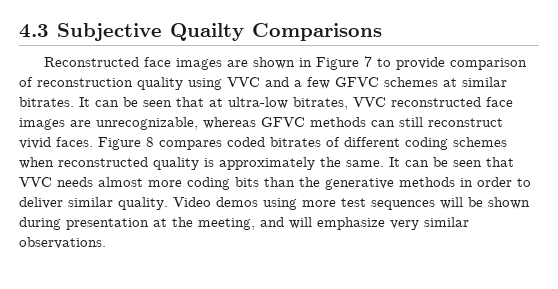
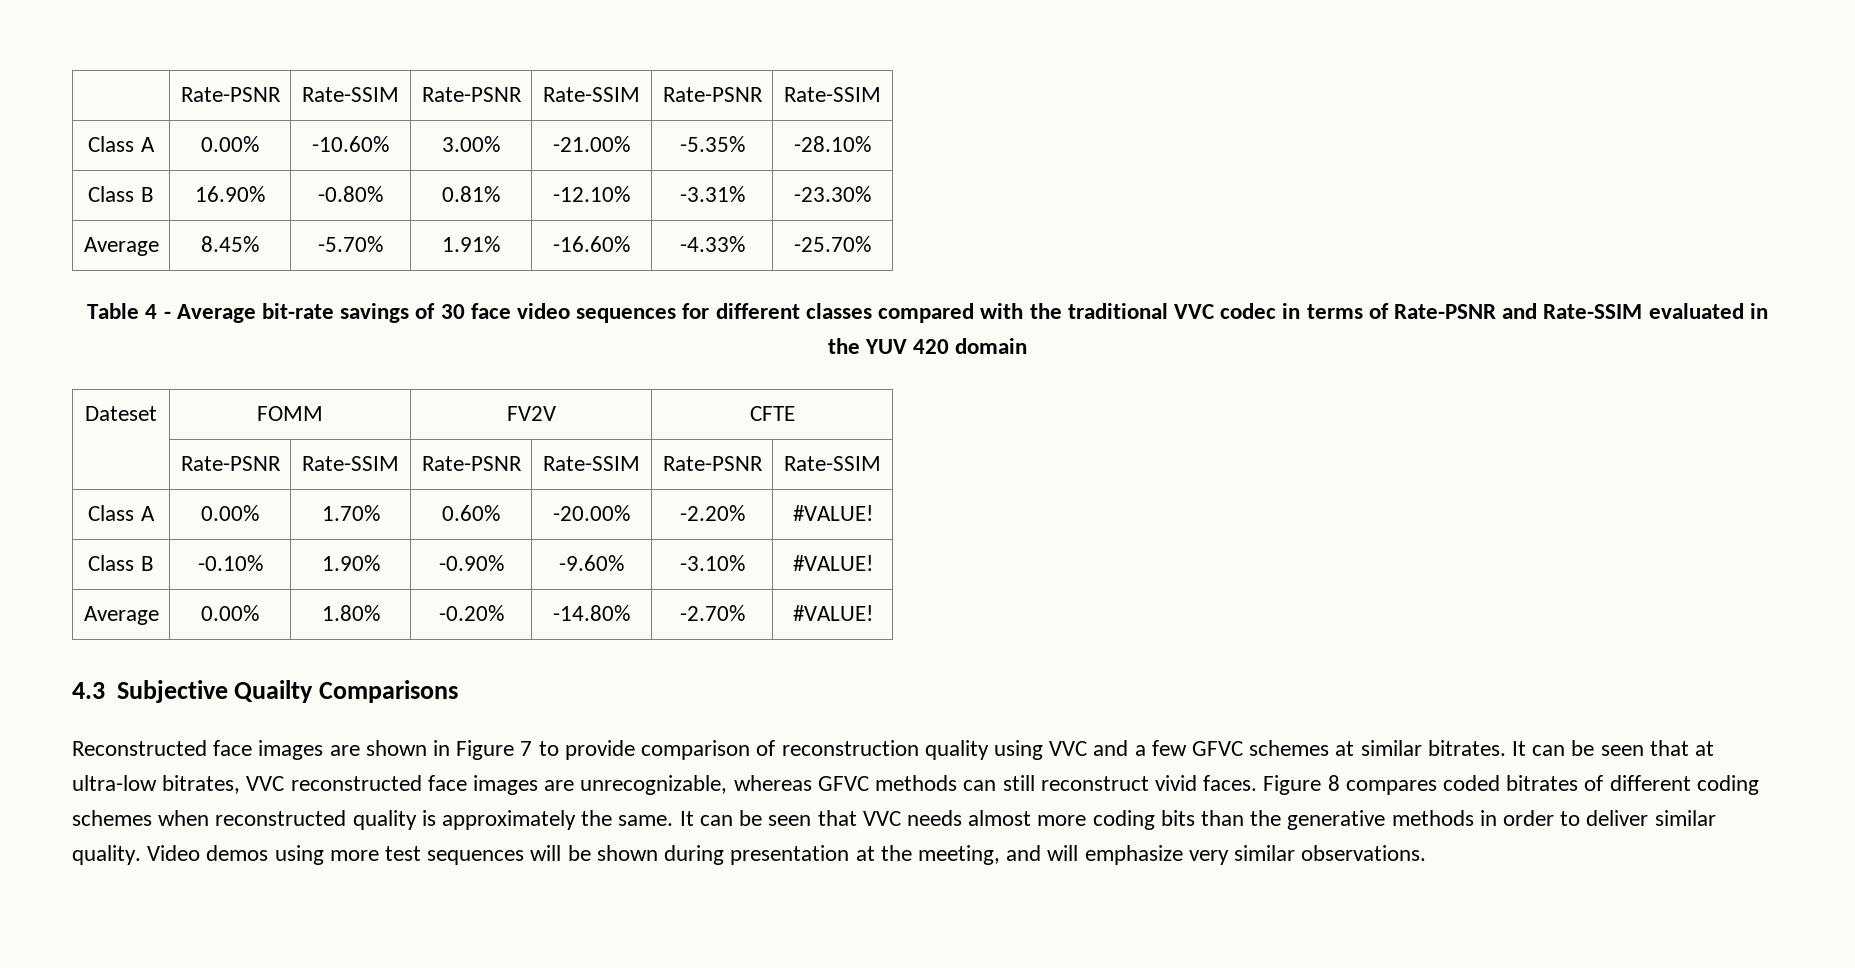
(19, 31) none -> [180,87,281,102] [302,87,399,102] [421,87,522,102] [543,87,640,102] [662,87,763,102] [784,87,881,102] [88,136,155,152] [201,136,259,152] [312,136,389,152] [442,136,500,152] [553,136,630,152] [679,136,745,152] [794,136,871,152] [88,186,154,202] [195,186,265,202] [318,186,383,202] [442,186,500,202] [553,186,630,202] [679,186,745,202] [794,186,871,202] [83,237,159,256] [201,236,259,252] [318,236,383,252] [442,236,500,252] [553,236,630,252] [679,236,745,252] [794,236,871,252] [87,303,1768,323] [827,338,1028,354] [85,406,157,421] [257,406,323,421] [506,406,556,421] [749,406,795,421] [180,456,281,471] [302,456,399,471] [421,456,522,471] [543,456,640,471] [662,456,763,471] [784,456,881,471] [88,505,155,521] [201,505,259,521] [321,505,380,521] [442,505,500,521] [553,505,630,521] [679,505,745,521] [792,505,873,521] [88,555,154,571] [197,555,263,571] [321,555,380,571] [438,555,504,571] [559,555,624,571] [679,555,745,571] [792,555,873,571] [83,606,159,625] [201,605,259,621] [321,605,380,621] [438,605,504,621] [553,605,630,621] [679,605,745,621] [792,605,873,621] | Rate-PSNR | Rate-SSIM | Rate-PSNR | Rate-SSIM | Rate-PSNR | Rate-SSIM // Class A | 0.00% | -10.60% | 3.00% | -21.00% | -5.35% | -28.10% // Class B | 16.90% | -0.80% | 0.81% | -12.10% | -3.31% | -23.30% // Average | 8.45% | -5.70% | 1.91% | -16.60% | -4.33% | -25.70% // Table 4 - Average bit-rate savings of 30 face video sequences for different classes compared with the traditional VVC codec in terms of Rate-PSNR and Rate-SSIM evaluated in the YUV 420 domain // Dateset | FOMM | FV2V | CFTE // | Rate-PSNR | Rate-SSIM | Rate-PSNR | Rate-SSIM | Rate-PSNR | Rate-SSIM // Class A | 0.00% | 1.70% | 0.60% | -20.00% | -2.20% | #VALUE! // Class B | -0.10% | 1.90% | -0.90% | -9.60% | -3.10% | #VALUE! // Average | 0.00% | 1.80% | -0.20% | -14.80% | -2.70% | #VALUE! //

